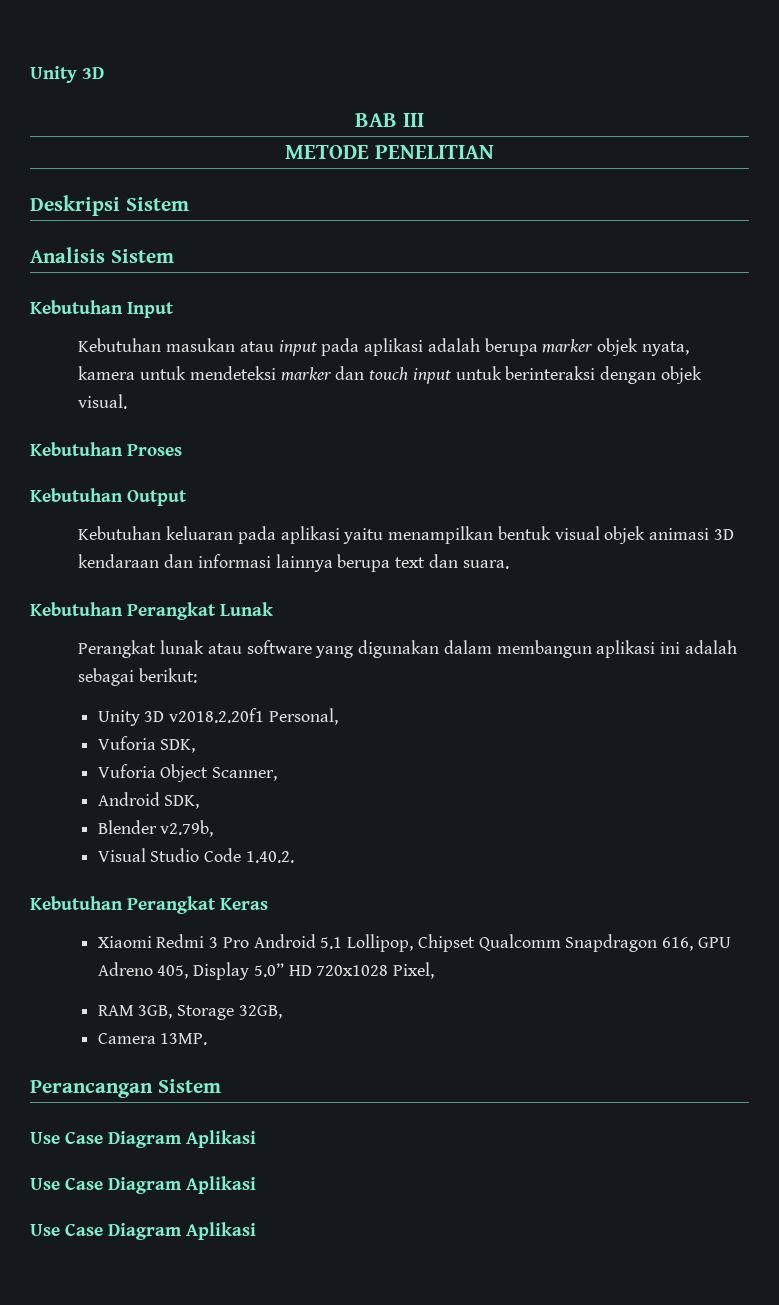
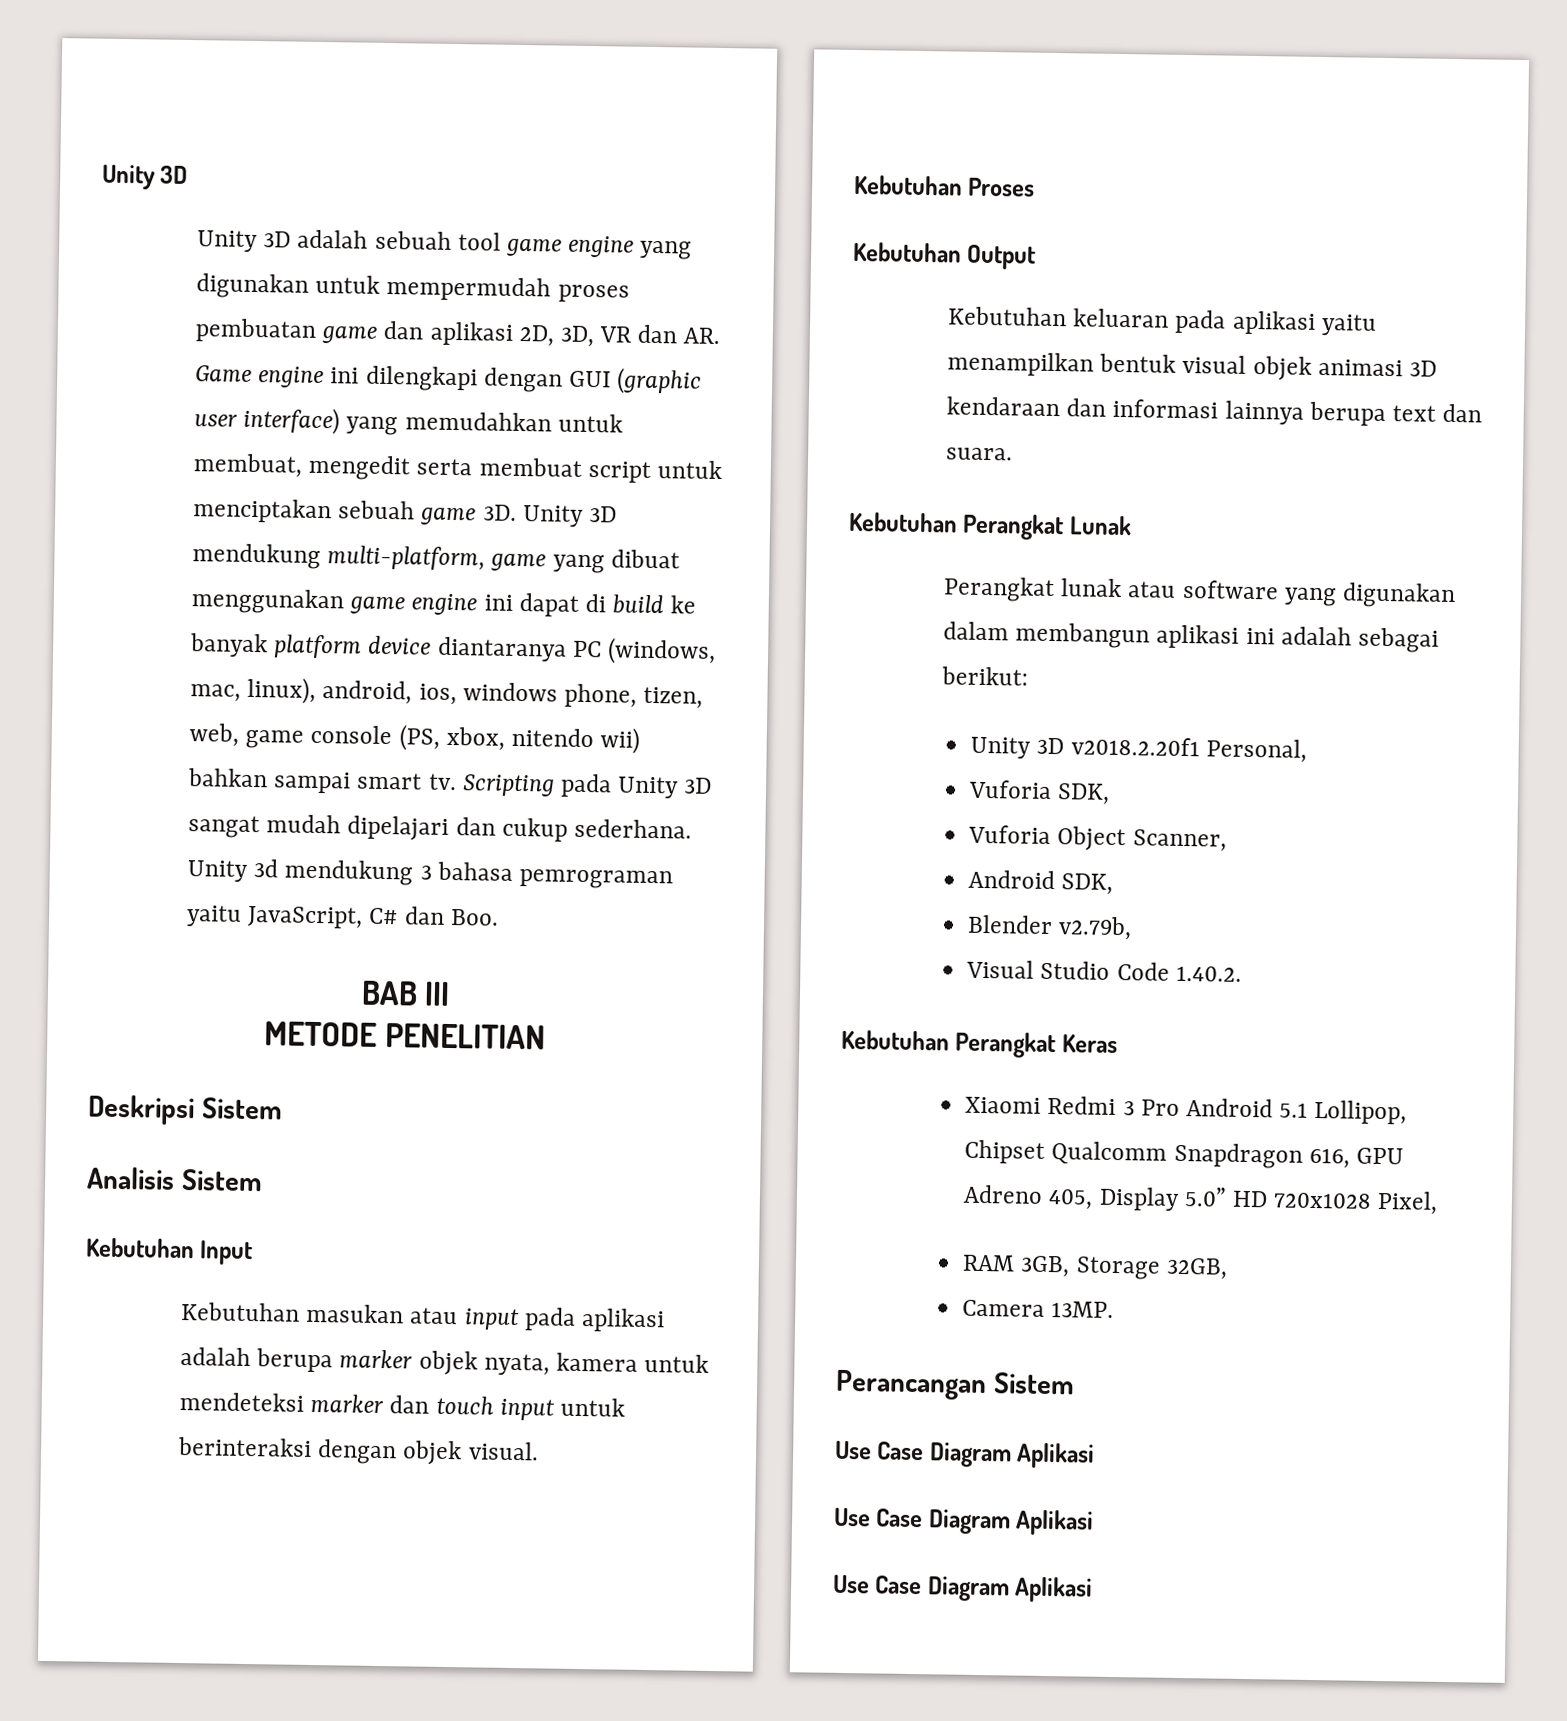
[30,66,105,83] Unity 3D -> [102,164,189,190] [197,229,693,260] [196,273,630,303] [195,318,721,348] [195,365,702,395] [194,406,623,436] [193,453,722,483] [193,498,617,527] [192,543,680,574] [191,588,697,617] [190,633,716,665] [190,676,703,709] [189,723,640,754] [188,768,713,799] [188,814,692,842] [187,859,673,890] [186,905,499,929] Unity 3D // Unity 3D adalah sebuah tool game engine yang digunakan untuk mempermudah proses pembuatan game dan aplikasi 2D, 3D, VR dan AR. Game engine ini dilengkapi dengan GUI (graphic user interface) yang memudahkan untuk membuat, mengedit serta membuat script untuk menciptakan sebuah game 3D. Unity 3D mendukung multi-platform, game yang dibuat menggunakan game engine ini dapat di build ke banyak platform device diantaranya PC (windows, mac, linux), android, ios, windows phone, tizen, web, game console (PS, xbox, nitendo wii) bahkan sampai smart tv. Scripting pada Unity 3D sangat mudah dipelajari dan cukup sederhana. Unity 3d mendukung 3 bahasa pemrograman yaitu JavaScript, C# dan Boo.

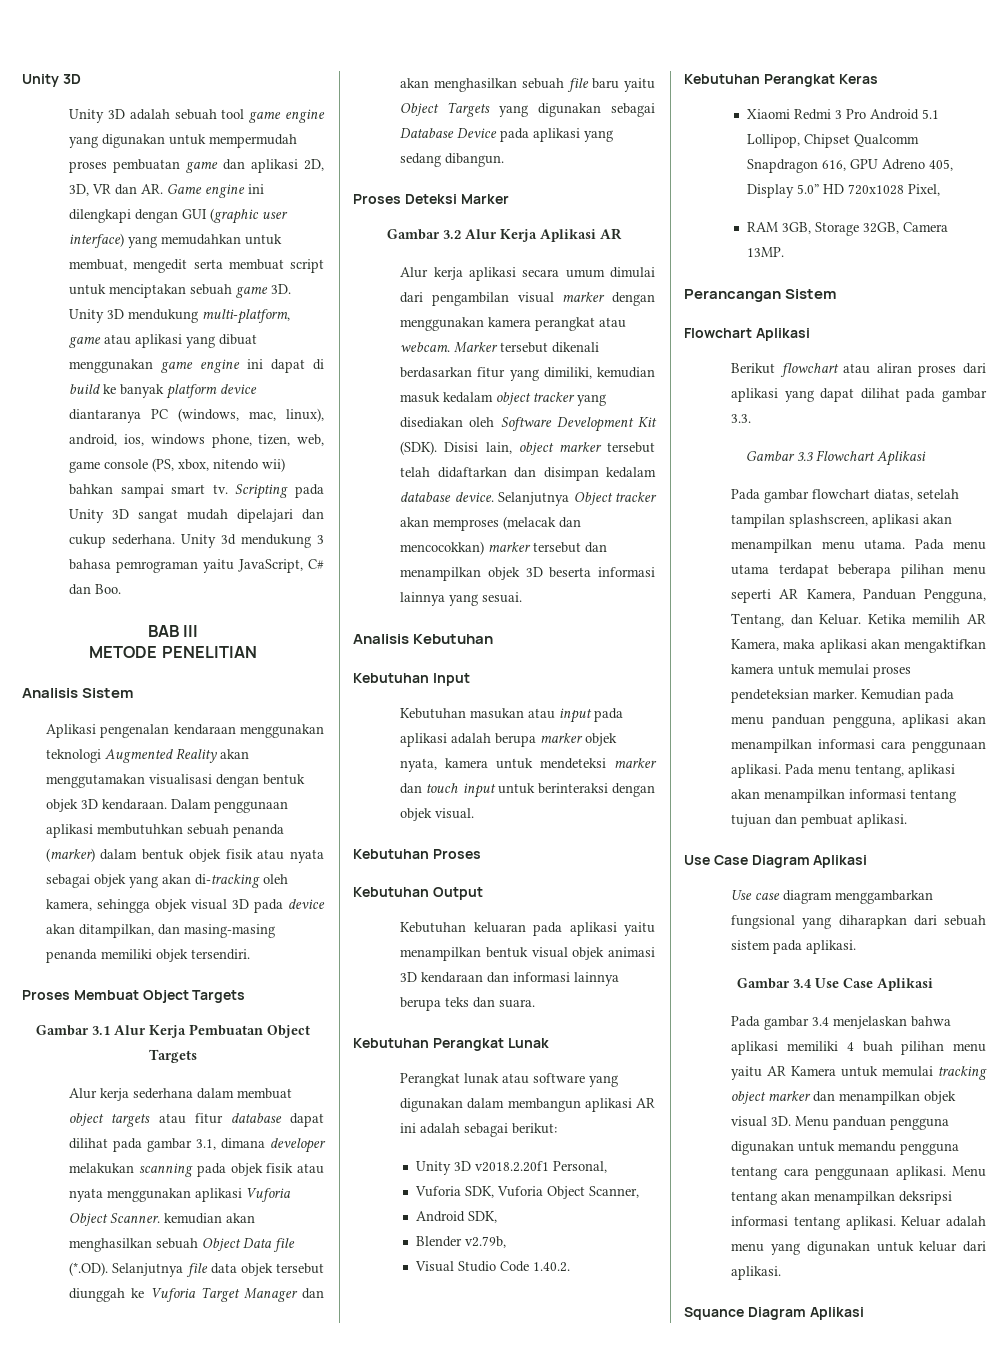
(547, 562) none -> [104,334,183,348] atau aplikasi
[87,1094,282,1126] [86,1166,262,1192] Deskripsi Sistem // Analisis Sistem -> [22,688,134,698] [45,724,324,738] [45,748,249,763] [45,774,305,788] [45,799,288,813] [45,824,284,838] [45,848,324,863] [45,874,288,888] [45,899,325,913] [45,924,275,938] [45,949,250,963] [22,990,246,1003] [36,1024,310,1038] [149,1049,197,1063] [69,1088,293,1101] [69,1113,325,1127] [69,1138,326,1153] [69,1163,324,1177] [69,1188,292,1202] [69,1213,256,1226] [69,1238,296,1252] [69,1262,324,1277] [69,1287,325,1302] [400,78,655,92] [400,102,655,117] [400,128,614,142] [400,153,505,167] [353,194,509,204] [387,228,622,242] [400,267,655,281] [400,292,655,306] [400,317,627,331] [400,342,600,353] [400,367,655,381] [400,392,607,406] [400,417,657,432] [400,441,655,455] [400,467,656,481] [400,492,657,506] [400,516,582,531] [400,541,608,555] [400,567,655,581] [400,592,523,606] [353,634,494,644] Analisis Sistem // Aplikasi pengenalan kendaraan menggunakan teknologi Augmented Reality akan menggutamakan visualisasi dengan bentuk objek 3D kendaraan. Dalam penggunaan aplikasi membutuhkan sebuah penanda (marker) dalam bentuk objek fisik atau nyata sebagai objek yang akan di-tracking oleh kamera, sehingga objek visual 3D pada device akan ditampilkan, dan masing-masing penanda memiliki objek tersendiri. // Proses Membuat Object Targets // Gambar 3.1 Alur Kerja Pembuatan Object Targets // Alur kerja sederhana dalam membuat object targets atau fitur database dapat dilihat pada gambar 3.1, dimana developer melakukan scanning pada objek fisik atau nyata menggunakan aplikasi Vuforia Object Scanner. kemudian akan menghasilkan sebuah Object Data file (*.OD). Selanjutnya file data objek tersebut diunggah ke Vuforia Target Manager dan akan menghasilkan sebuah file baru yaitu Object Targets yang digunakan sebagai Database Device pada aplikasi yang sedang dibangun. // Proses Deteksi Marker // Gambar 3.2 Alur Kerja Aplikasi AR // Alur kerja aplikasi secara umum dimulai dari pengambilan visual marker dengan menggunakan kamera perangkat atau webcam. Marker tersebut dikenali berdasarkan fitur yang dimiliki, kemudian masuk kedalam object tracker yang disediakan oleh Software Development Kit (SDK). Disisi lain, object marker tersebut telah didaftarkan dan disimpan kedalam database device. Selanjutnya Object tracker akan memproses (melacak dan mencocokkan) marker tersebut dan menampilkan objek 3D beserta informasi lainnya yang sesuai. // Analisis Kebutuhan
[1391,405,1436,422] text -> [445,997,470,1007] teks
(1240, 636) none -> [636,1098,655,1108] AR
(1111, 794) // -> (495, 1192) none
(1228, 1268) // -> (900, 228) none
[835,1440,1096,1469] [834,1507,1095,1536] [833,1574,923,1595] // Use Case Diagram Aplikasi // Use Case Diagram Aplikasi // Use Case -> [684,328,810,341] [731,363,986,377] [731,388,987,402] [731,414,752,423] [745,450,926,466] [731,489,960,503] [731,514,953,528] [731,539,986,553] [731,564,986,578] [731,589,986,603] [731,613,986,628] [731,639,986,653] [731,664,912,678] [731,689,955,703] [731,714,986,728] [731,739,986,753] [731,764,956,778] [731,789,957,803] [731,814,908,828] [684,855,868,868] [731,890,934,904] [731,915,986,929] [731,940,857,954] [737,978,933,991] [731,1016,952,1030] [731,1041,986,1055] [731,1066,987,1080] [731,1091,957,1105] [731,1116,950,1130] [731,1141,960,1155] [731,1166,986,1180] [731,1191,953,1205] [731,1216,986,1230] [731,1241,986,1255] [731,1266,782,1280] [684,1307,744,1320] // Flowchart Aplikasi // Berikut flowchart atau aliran proses dari aplikasi yang dapat dilihat pada gambar 3.3. // Gambar 3.3 Flowchart Aplikasi // Pada gambar flowchart diatas, setelah tampilan splashscreen, aplikasi akan menampilkan menu utama. Pada menu utama terdapat beberapa pilihan menu seperti AR Kamera, Panduan Pengguna, Tentang, dan Keluar. Ketika memilih AR Kamera, maka aplikasi akan mengaktifkan kamera untuk memulai proses pendeteksian marker. Kemudian pada menu panduan pengguna, aplikasi akan menampilkan informasi cara penggunaan aplikasi. Pada menu tentang, aplikasi akan menampilkan informasi tentang tujuan dan pembuat aplikasi. // Use Case Diagram Aplikasi // Use case diagram menggambarkan fungsional yang diharapkan dari sebuah sistem pada aplikasi. // Gambar 3.4 Use Case Aplikasi // Pada gambar 3.4 menjelaskan bahwa aplikasi memiliki 4 buah pilihan menu yaitu AR Kamera untuk memulai tracking object marker dan menampilkan objek visual 3D. Menu panduan pengguna digunakan untuk memandu pengguna tentang cara penggunaan aplikasi. Menu tentang akan menampilkan deksripsi informasi tentang aplikasi. Keluar adalah menu yang digunakan untuk keluar dari aplikasi. // Squance

